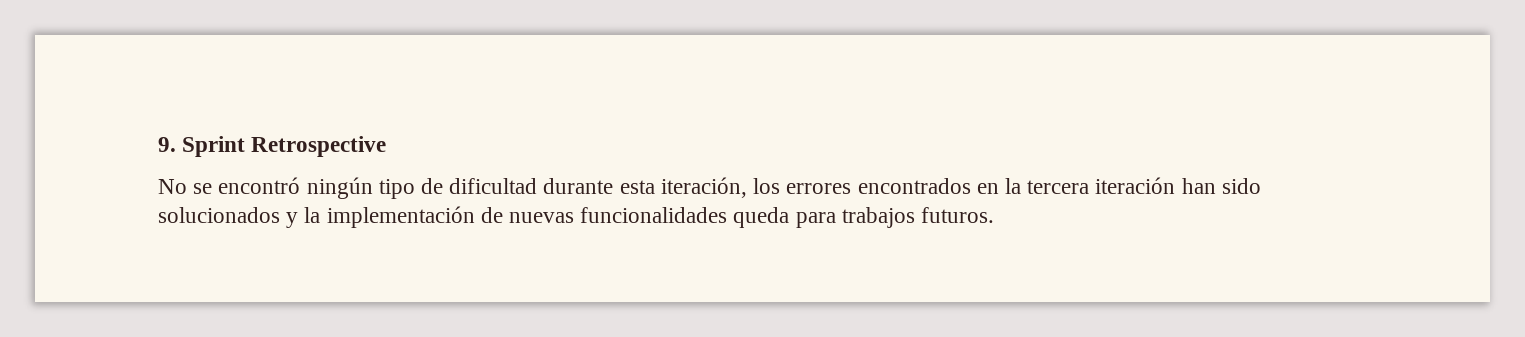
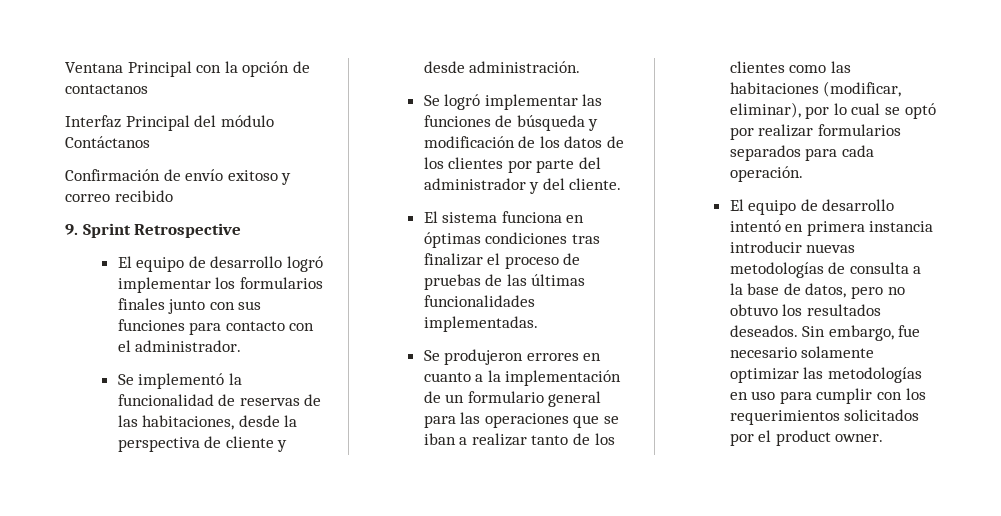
[158,136,387,157] [158,177,1261,199] [158,206,995,228] 9. Sprint Retrospective // No se encontró ningún tipo de dificultad durante esta iteración, los errores encontrados en la tercera iteración han sido solucionados y la implementación de nuevas funcionalidades queda para trabajos futuros. -> [65,61,310,77] [65,84,148,94] [65,115,274,131] [65,136,150,148] [65,169,292,185] [65,190,173,202] [65,223,242,238] [117,256,324,272] [117,277,323,293] [117,298,262,314] [117,319,315,335] [117,340,242,352] [117,373,242,389] [117,394,322,406] [117,415,298,430] [117,436,288,452] [423,61,581,73] [423,94,603,110] [423,115,599,131] [423,136,625,148] [423,157,602,173] [423,178,622,194] [423,211,585,223] [423,232,600,248] [423,253,581,269] [423,274,586,290] [423,295,535,307] [423,316,538,332] [423,349,602,365] [423,370,622,386] [423,391,602,407] [423,412,620,428] [423,433,615,446] [729,61,851,73] [729,81,902,97] [729,102,936,119] [729,124,901,140] [729,145,874,161] [729,166,803,182] [729,199,895,215] [729,220,934,236] [729,241,856,253] [729,262,922,278] [729,283,905,299] [729,304,881,316] [729,325,921,341] [729,346,875,358] [729,367,922,383] [729,388,926,404] [729,409,920,425] [729,430,884,446] Ventana Principal con la opción de contactanos // Interfaz Principal del módulo Contáctanos // Confirmación de envío exitoso y correo recibido // 9. Sprint Retrospective // El equipo de desarrollo logró implementar los formularios finales junto con sus funciones para contacto con el administrador. // Se implementó la funcionalidad de reservas de las habitaciones, desde la perspectiva de cliente y desde administración. // Se logró implementar las funciones de búsqueda y modificación de los datos de los clientes por parte del administrador y del cliente. // El sistema funciona en óptimas condiciones tras finalizar el proceso de pruebas de las últimas funcionalidades implementadas. // Se produjeron errores en cuanto a la implementación de un formulario general para las operaciones que se iban a realizar tanto de los clientes como las habitaciones (modificar, eliminar), por lo cual se optó por realizar formularios separados para cada operación. // El equipo de desarrollo intentó en primera instancia introducir nuevas metodologías de consulta a la base de datos, pero no obtuvo los resultados deseados. Sin embargo, fue necesario solamente optimizar las metodologías en uso para cumplir con los requerimientos solicitados por el product owner.

